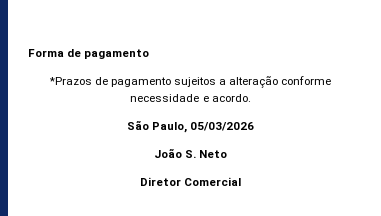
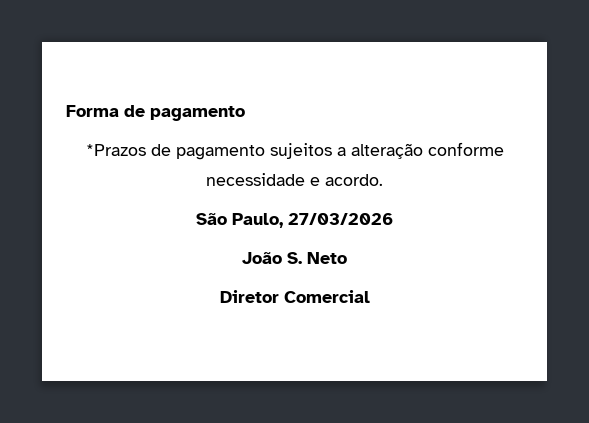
[190,122,255,131] 05/03/2026 -> [288,213,393,225] 27/03/2026

